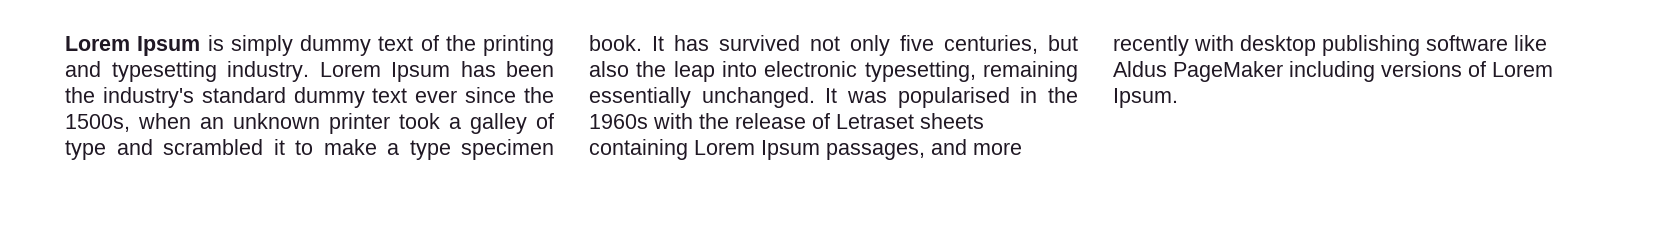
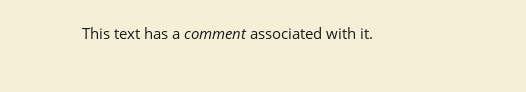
[65,35,554,56] [65,61,554,82] [65,87,554,108] [65,113,554,134] [65,139,554,160] [589,35,1078,56] [589,61,1078,82] [589,87,1078,108] [589,113,984,129] [589,139,1022,160] [1113,35,1547,56] [1113,61,1553,82] [1113,88,1178,108] Lorem Ipsum is simply dummy text of the printing and typesetting industry. Lorem Ipsum has been the industry's standard dummy text ever since the 1500s, when an unknown printer took a galley of type and scrambled it to make a type specimen book. It has survived not only five centuries, but also the leap into electronic typesetting, remaining essentially unchanged. It was popularised in the 1960s with the release of Letraset sheets containing Lorem Ipsum passages, and more recently with desktop publishing software like Aldus PageMaker including versions of Lorem Ipsum. -> [82,27,374,39] This text has a comment associated with it.

